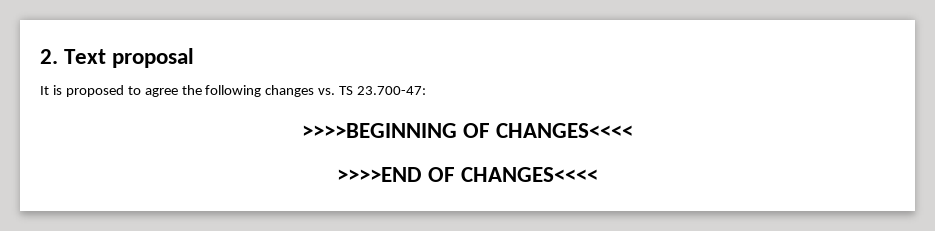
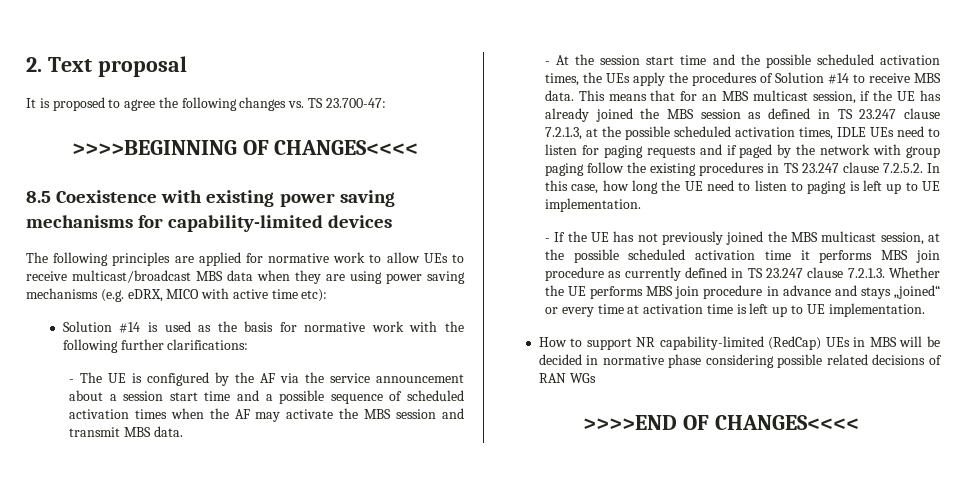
(634, 130) none -> [26,190,395,207] [26,215,393,232] [26,252,465,266] [26,270,465,284] [26,288,328,302] [62,321,464,333] [62,339,249,353] [68,372,464,386] [68,390,464,404] [68,408,464,422] [68,426,183,437] [544,54,940,68] [544,72,941,86] [544,90,941,104] [544,108,940,122] [544,126,940,140] [544,144,940,158] [544,162,940,176] [544,180,940,194] [544,198,641,212] [544,231,940,245] [544,249,940,263] [544,267,940,281] [544,285,940,299] [544,303,925,317] [538,336,940,350] [538,354,942,368] [538,373,596,383] // 8.5 Coexistence with existing power saving mechanisms for capability-limited devices // The following principles are applied for normative work to allow UEs to receive multicast/broadcast MBS data when they are using power saving mechanisms (e.g. eDRX, MICO with active time etc): // Solution #14 is used as the basis for normative work with the following further clarifications: // - The UE is configured by the AF via the service announcement about a session start time and a possible sequence of scheduled activation times when the AF may activate the MBS session and transmit MBS data. // - At the session start time and the possible scheduled activation times, the UEs apply the procedures of Solution #14 to receive MBS data. This means that for an MBS multicast session, if the UE has already joined the MBS session as defined in TS 23.247 clause 7.2.1.3, at the possible scheduled activation times, IDLE UEs need to listen for paging requests and if paged by the network with group paging follow the existing procedures in TS 23.247 clause 7.2.5.2. In this case, how long the UE need to listen to paging is left up to UE implementation. // - If the UE has not previously joined the MBS multicast session, at the possible scheduled activation time it performs MBS join procedure as currently defined in TS 23.247 clause 7.2.1.3. Whether the UE performs MBS join procedure in advance and stays „joined“ or every time at activation time is left up to UE implementation. // How to support NR capability-limited (RedCap) UEs in MBS will be decided in normative phase considering possible related decisions of RAN WGs

